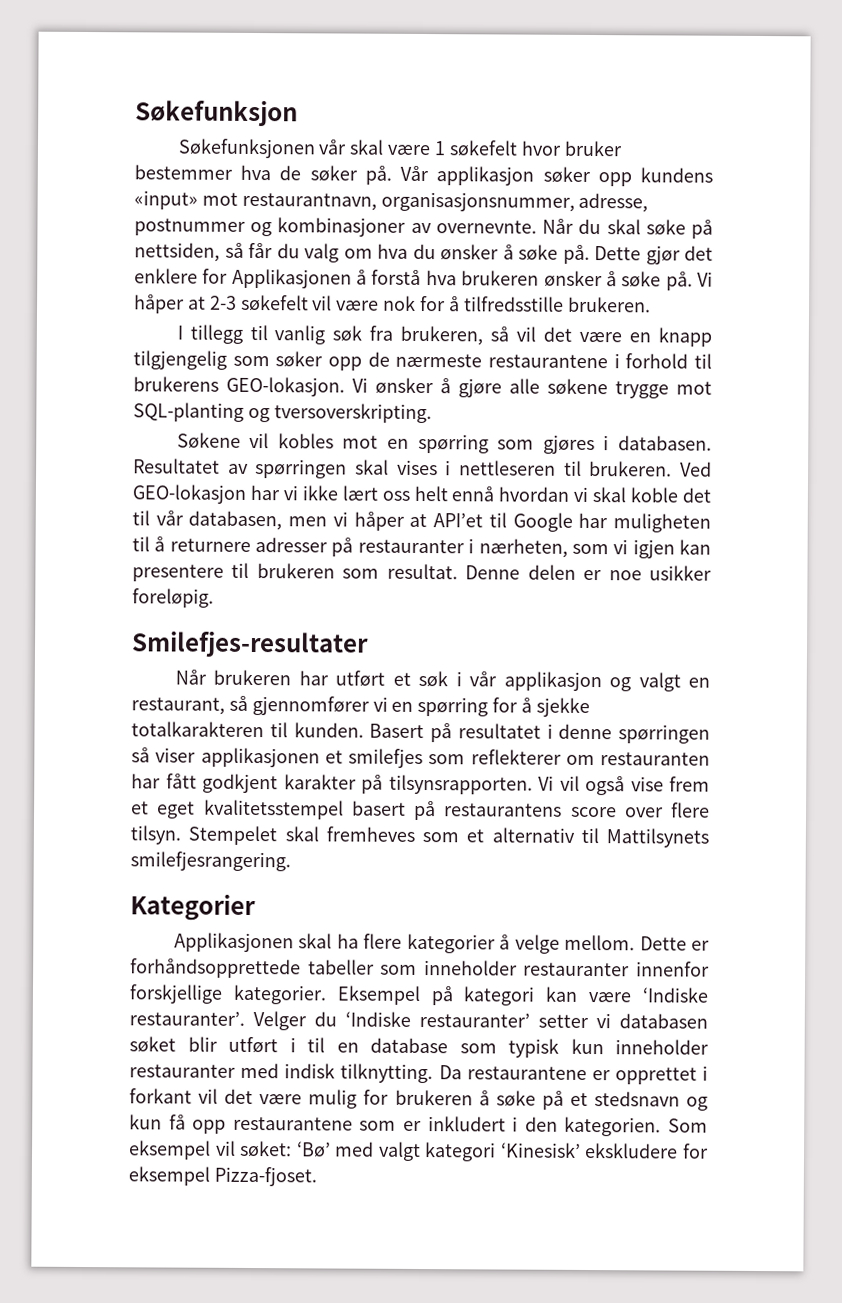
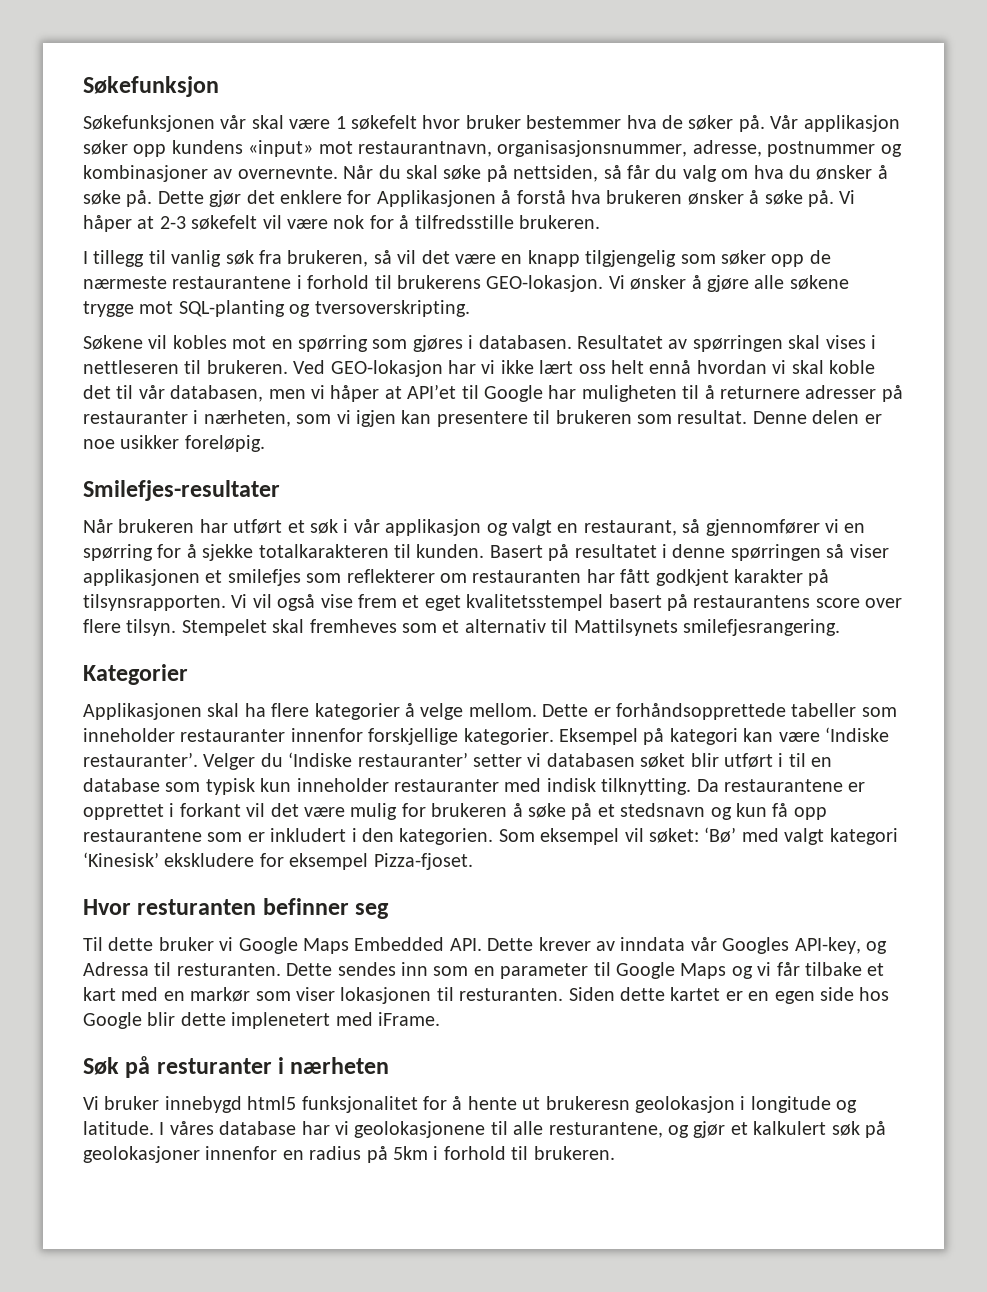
(317, 1176) none -> [83,898,390,919] [83,937,887,954] [83,962,885,979] [83,987,890,1004] [83,1012,440,1029] [83,1056,390,1078] [83,1096,858,1113] [83,1121,886,1138] [83,1146,615,1163] // Hvor resturanten befinner seg // Til dette bruker vi Google Maps Embedded API. Dette krever av inndata vår Googles API-key, og Adressa til resturanten. Dette sendes inn som en parameter til Google Maps og vi får tilbake et kart med en markør som viser lokasjonen til resturanten. Siden dette kartet er en egen side hos Google blir dette implenetert med iFrame. // Søk på resturanter i nærheten // Vi bruker innebygd html5 funksjonalitet for å hente ut brukeresn geolokasjon i longitude og latitude. I våres database har vi geolokasjonene til alle resturantene, og gjør et kalkulert søk på geolokasjoner innenfor en radius på 5km i forhold til brukeren.

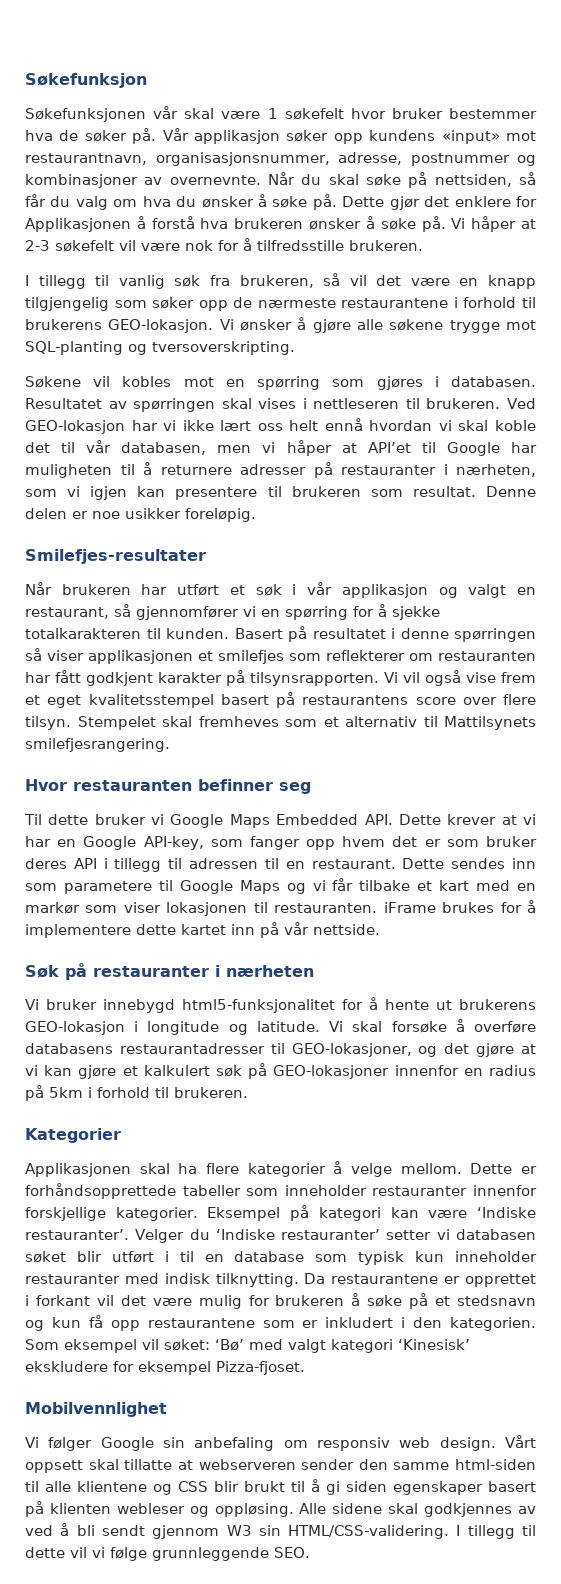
(840, 627) none -> [25,779,311,794] [24,814,536,828] [25,836,537,850] [25,858,536,872] [25,878,537,894] [25,900,536,916] [25,922,380,938] [25,963,314,980] [25,997,536,1013] [25,1019,536,1035] [25,1043,536,1057] [25,1063,536,1079] [25,1085,248,1101] // Hvor restauranten befinner seg // Til dette bruker vi Google Maps Embedded API. Dette krever at vi har en Google API-key, som fanger opp hvem det er som bruker deres API i tillegg til adressen til en restaurant. Dette sendes inn som parametere til Google Maps og vi får tilbake et kart med en markør som viser lokasjonen til restauranten. iFrame brukes for å implementere dette kartet inn på vår nettside. // Søk på restauranter i nærheten // Vi bruker innebygd html5-funksjonalitet for å hente ut brukerens GEO-lokasjon i longitude og latitude. Vi skal forsøke å overføre databasens restaurantadresser til GEO-lokasjoner, og det gjøre at vi kan gjøre et kalkulert søk på GEO-lokasjoner innenfor en radius på 5km i forhold til brukeren.
[83,898,390,919] [83,937,887,954] [83,962,885,979] [83,987,890,1004] [83,1012,440,1029] [83,1056,390,1078] [83,1096,858,1113] [83,1121,886,1138] [83,1146,615,1163] Hvor resturanten befinner seg // Til dette bruker vi Google Maps Embedded API. Dette krever av inndata vår Googles API-key, og Adressa til resturanten. Dette sendes inn som en parameter til Google Maps og vi får tilbake et kart med en markør som viser lokasjonen til resturanten. Siden dette kartet er en egen side hos Google blir dette implenetert med iFrame. // Søk på resturanter i nærheten // Vi bruker innebygd html5 funksjonalitet for å hente ut brukeresn geolokasjon i longitude og latitude. I våres database har vi geolokasjonene til alle resturantene, og gjør et kalkulert søk på geolokasjoner innenfor en radius på 5km i forhold til brukeren. -> [25,1402,167,1417] [25,1435,537,1451] [25,1459,536,1473] [25,1479,536,1495] [25,1501,537,1517] [25,1523,536,1539] [25,1547,310,1561] Mobilvennlighet // Vi følger Google sin anbefaling om responsiv web design. Vårt oppsett skal tillatte at webserveren sender den samme html-siden til alle klientene og CSS blir brukt til å gi siden egenskaper basert på klienten webleser og oppløsing. Alle sidene skal godkjennes av ved å bli sendt gjennom W3 sin HTML/CSS-validering. I tillegg til dette vil vi følge grunnleggende SEO.

